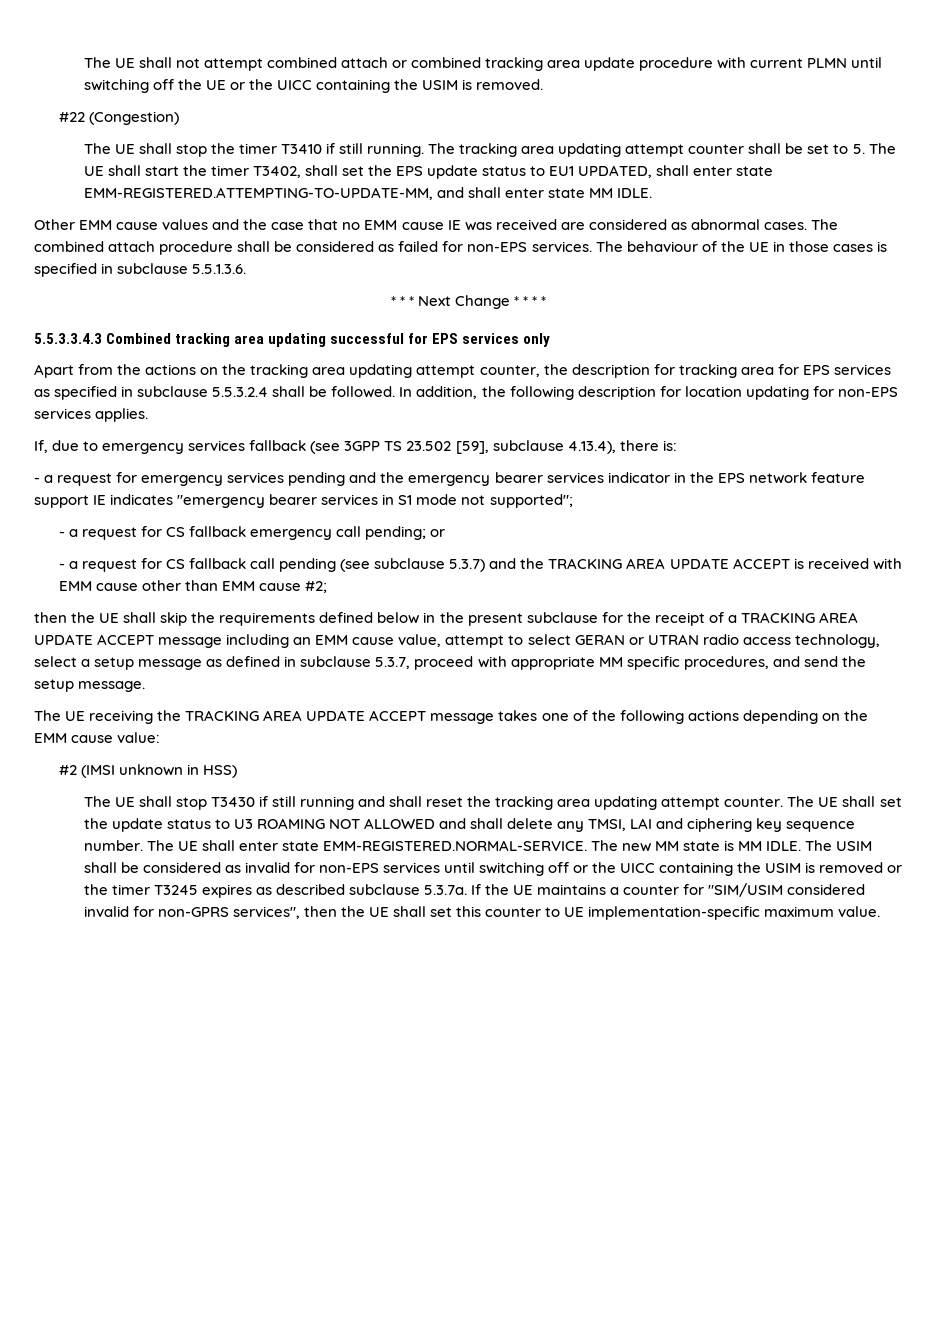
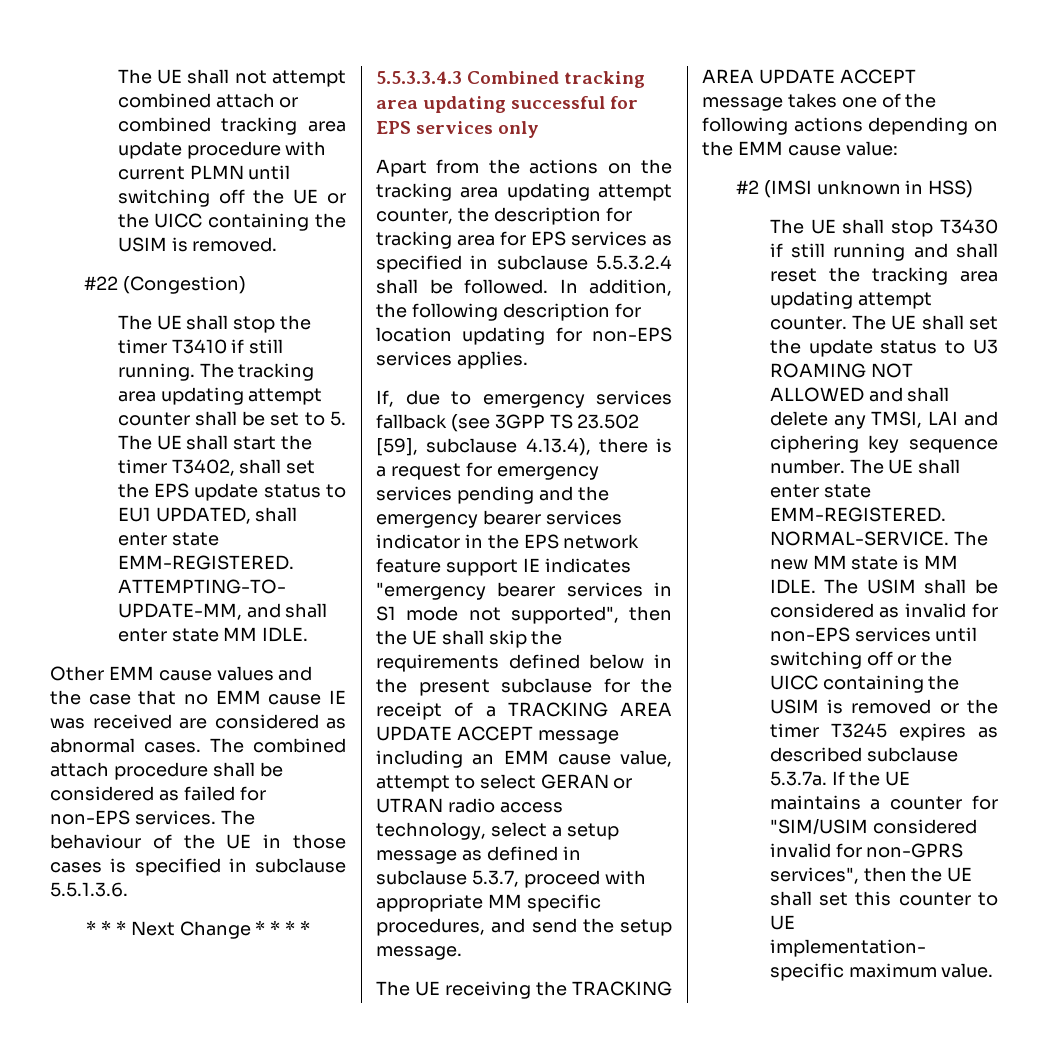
[662,440,677,451] [34,477,40,483] is: // - -> [656,438,672,453] is
[489,494,573,508] [58,526,446,540] [58,558,902,572] [58,580,328,593] supported"; // - a request for CS fallback emergency call pending; or // - a request for CS fallback call pending (see subclause 5.3.7) and the TRACKING AREA UPDATE ACCEPT is received with EMM cause other than EMM cause #2; // -> [510,606,619,624] supported",

